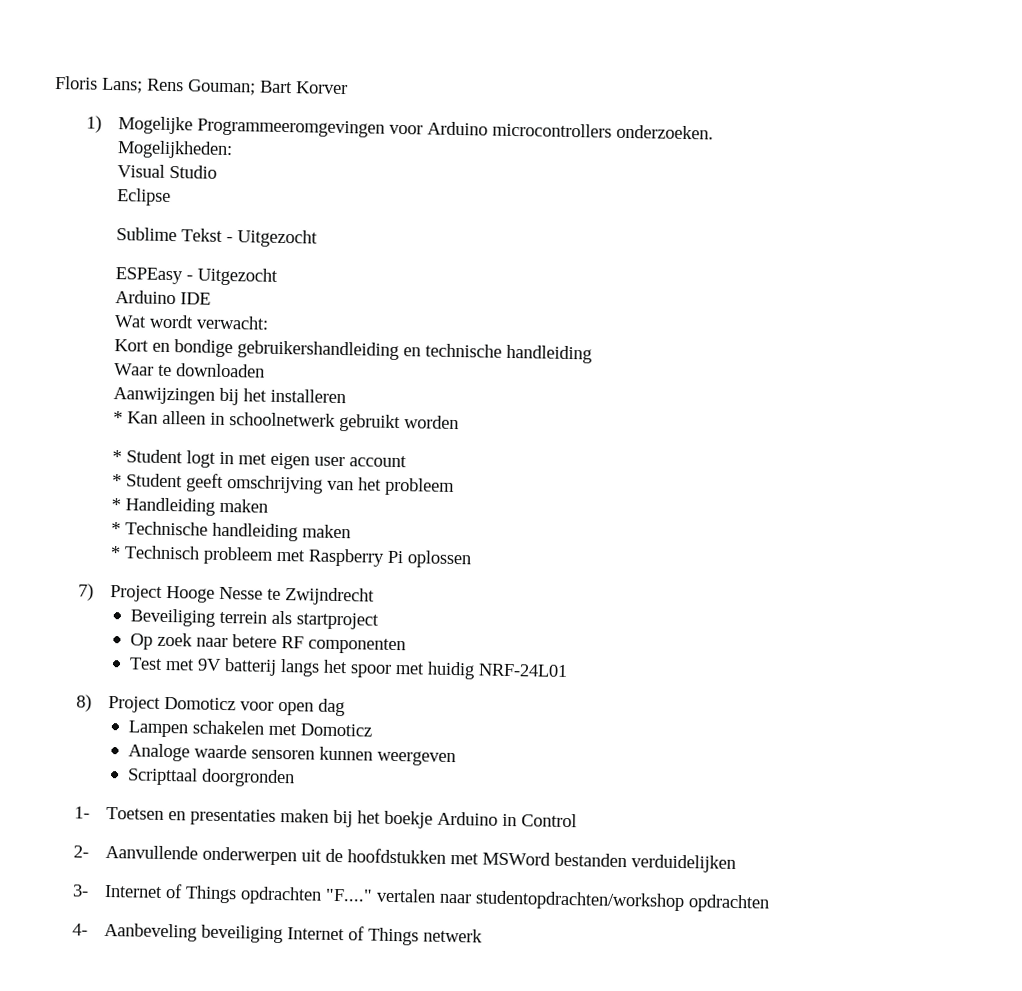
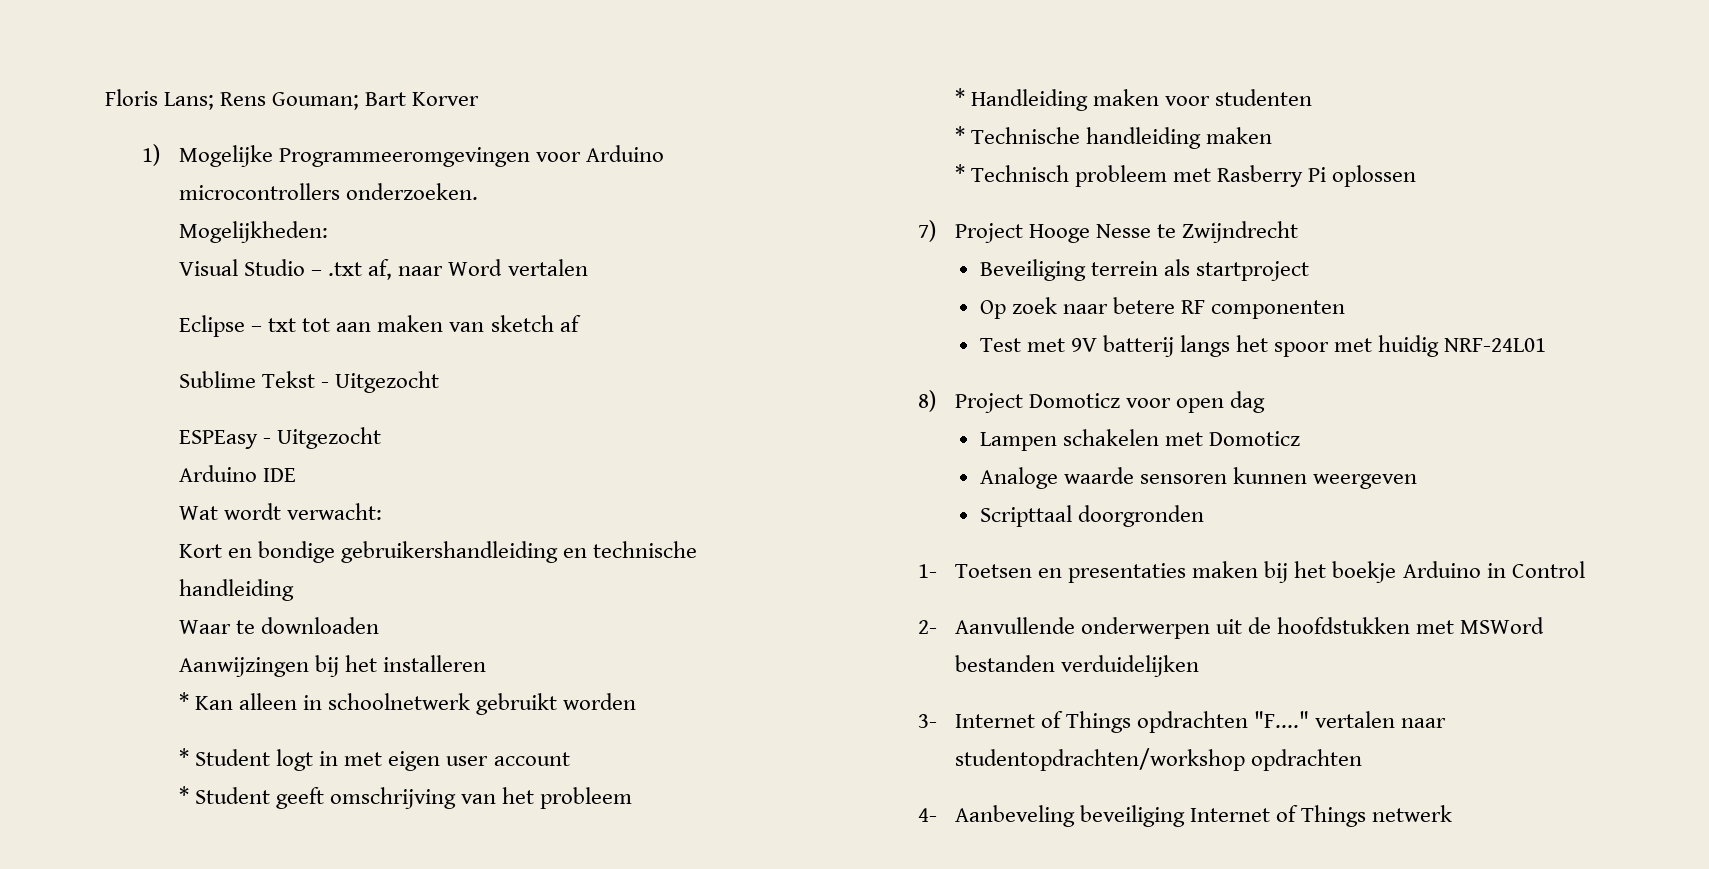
[117,188,172,207] // Eclipse -> [311,259,588,280] [179,315,581,337] – .txt af, naar Word vertalen // Eclipse – txt tot aan maken van sketch af
(269, 505) none -> [1165,89,1313,106] voor studenten
[308,548,386,567] Raspberry -> [1217,165,1304,187] Rasberry

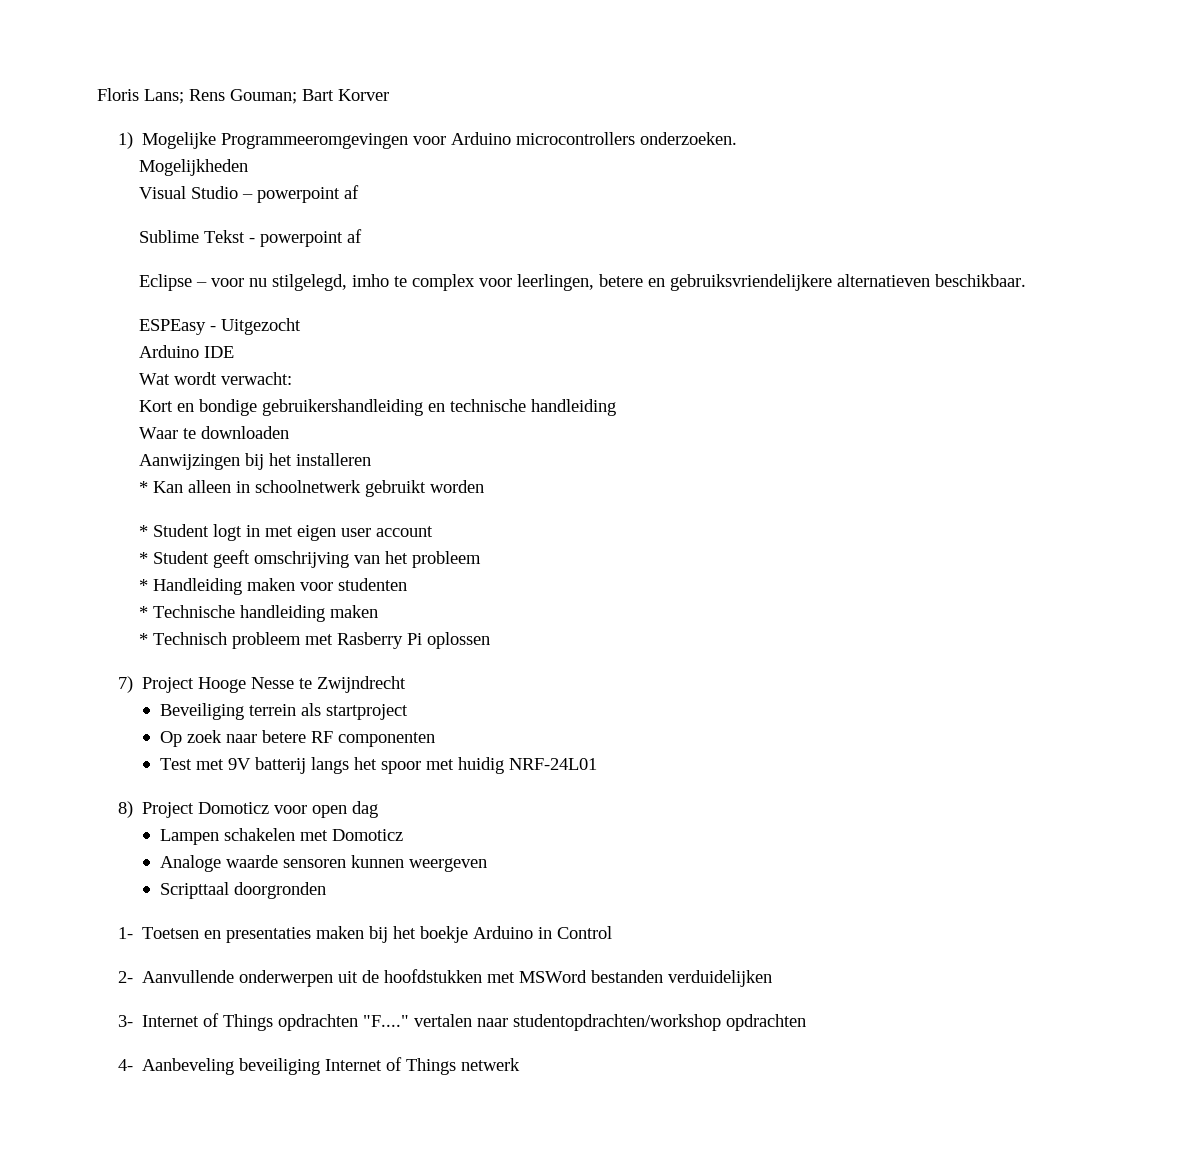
[179,221,329,243] Mogelijkheden: -> [139,159,249,176] Mogelijkheden
[328,259,588,280] [179,315,581,337] [179,371,440,393] .txt af, naar Word vertalen // Eclipse – txt tot aan maken van sketch af // Sublime Tekst - Uitgezocht -> [257,185,360,203] [139,229,363,247] [139,274,1027,291] powerpoint af // Sublime Tekst - powerpoint af // Eclipse – voor nu stilgelegd, imho te complex voor leerlingen, betere en gebruiksvriendelijkere alternatieven beschikbaar.

